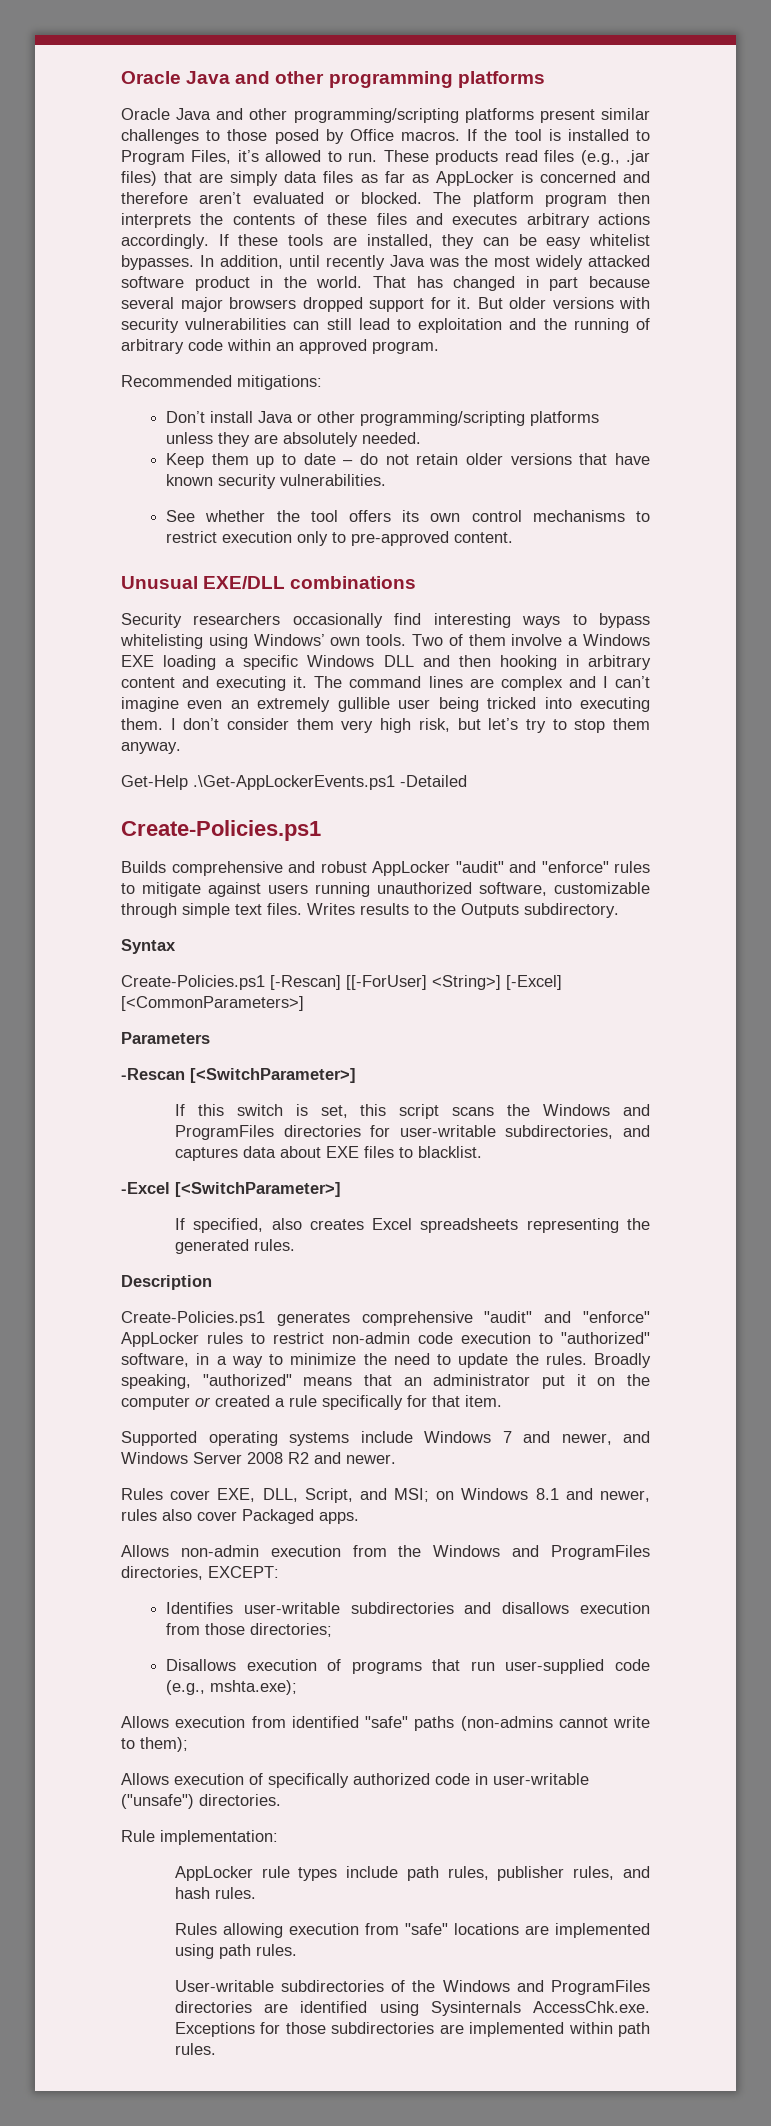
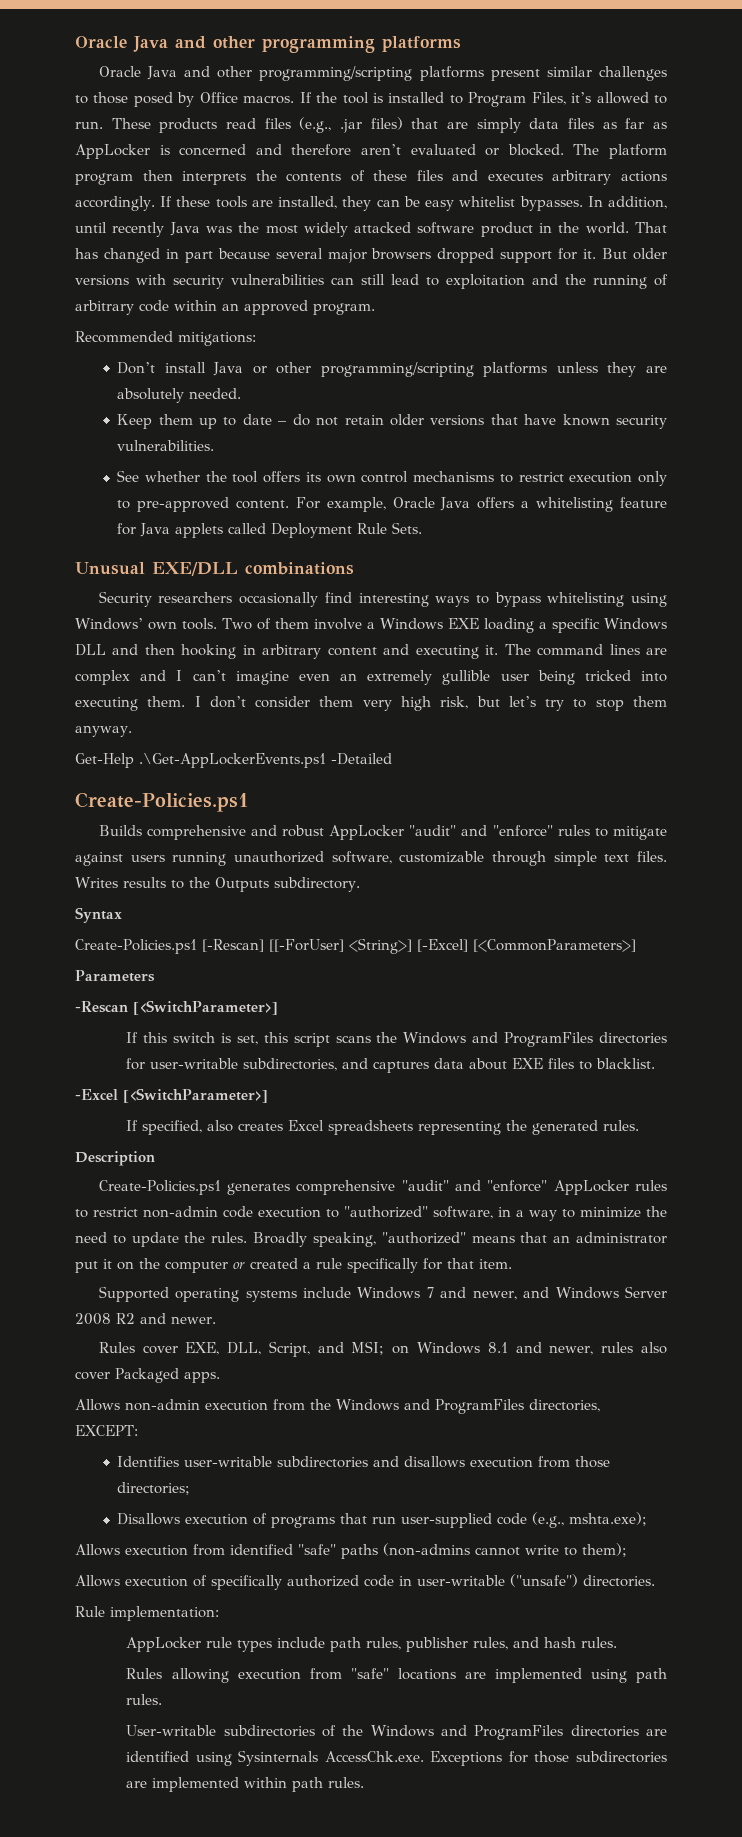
(514, 537) none -> [295,497,667,512] [117,522,423,538] For example, Oracle Java offers a whitelisting feature for Java applets called Deployment Rule Sets.

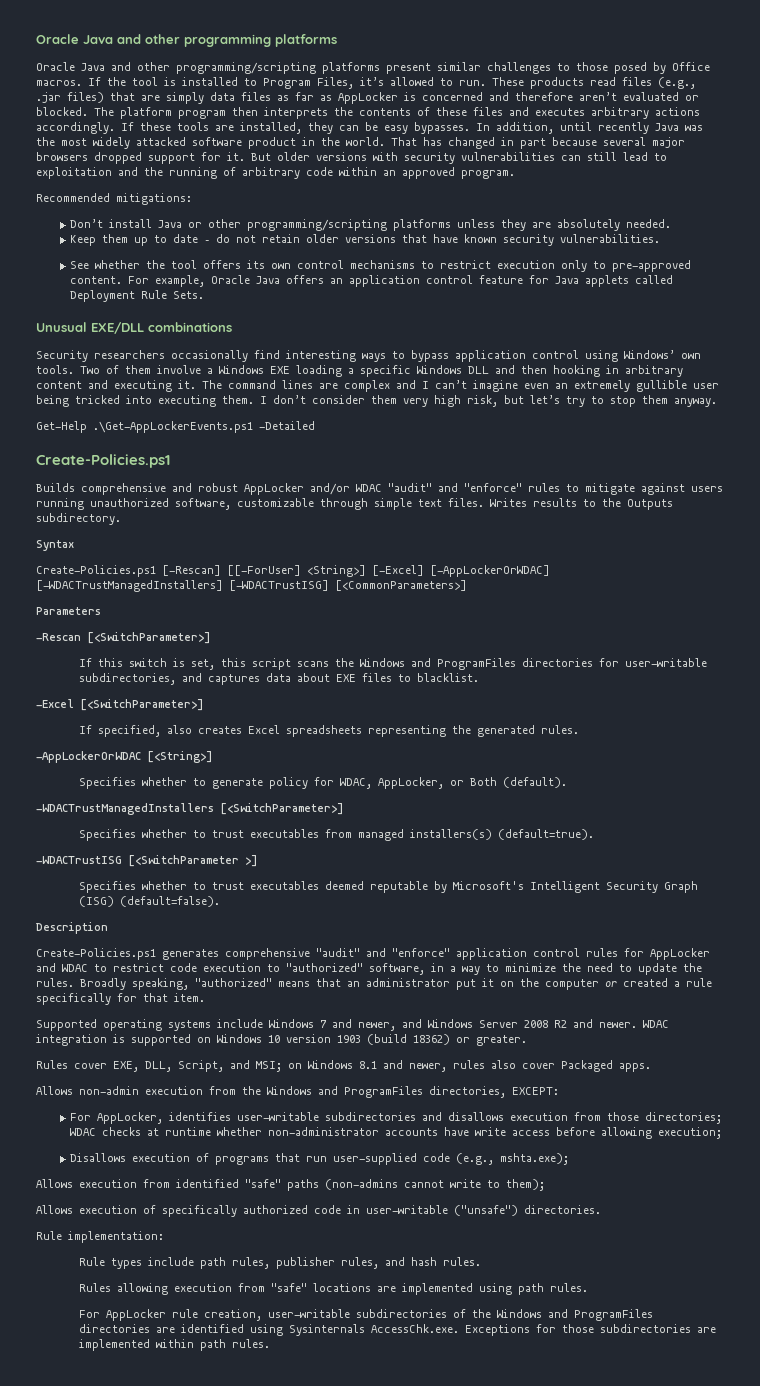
[459,196,516,207] whitelist -> (408, 129) none
[521,497,614,512] a whitelisting -> [329,275,473,287] an application control
[547,592,625,607] whitelisting -> [455,350,579,362] application control
(405, 832) none -> [310,483,382,495] and/or WDAC
(468, 945) none -> [430,565,550,577] [36,580,329,592] [-AppLockerOrWDAC] [-WDACTrustManagedInstallers] [-WDACTrustISG]
(640, 1125) none -> [36,751,213,763] [78,777,567,789] [36,803,344,815] [78,829,594,841] [36,855,258,867] [78,881,698,893] [78,896,220,907] // -AppLockerOrWDAC [<String>] // Specifies whether to generate policy for WDAC, AppLocker, or Both (default). // -WDACTrustManagedInstallers [<SwitchParameter>] // Specifies whether to trust executables from managed installers(s) (default=true). // -WDACTrustISG [<SwitchParameter >] // Specifies whether to trust executables deemed reputable by Microsoft's Intelligent Security Graph (ISG) (default=false).
[553,1180,668,1195] [75,1206,218,1218] AppLocker rules to restrict non-admin -> [456,948,710,960] [36,963,164,972] application control rules for AppLocker and WDAC to restrict
(216, 1320) none -> [643,1020,669,1028] [36,1034,527,1046] WDAC integration is supported on Windows 10 version 1903 (build 18362) or greater.
[117,1456,180,1467] Identifies -> [69,1112,231,1124] For AppLocker, identifies
(191, 1488) none -> [69,1127,722,1139] WDAC checks at runtime whether non-administrator accounts have write access before allowing execution;
[126,1637,233,1652] AppLocker rule -> [78,1257,105,1266] Rule
[126,1725,217,1736] User-writable -> [78,1309,350,1321] For AppLocker rule creation, user-writable

